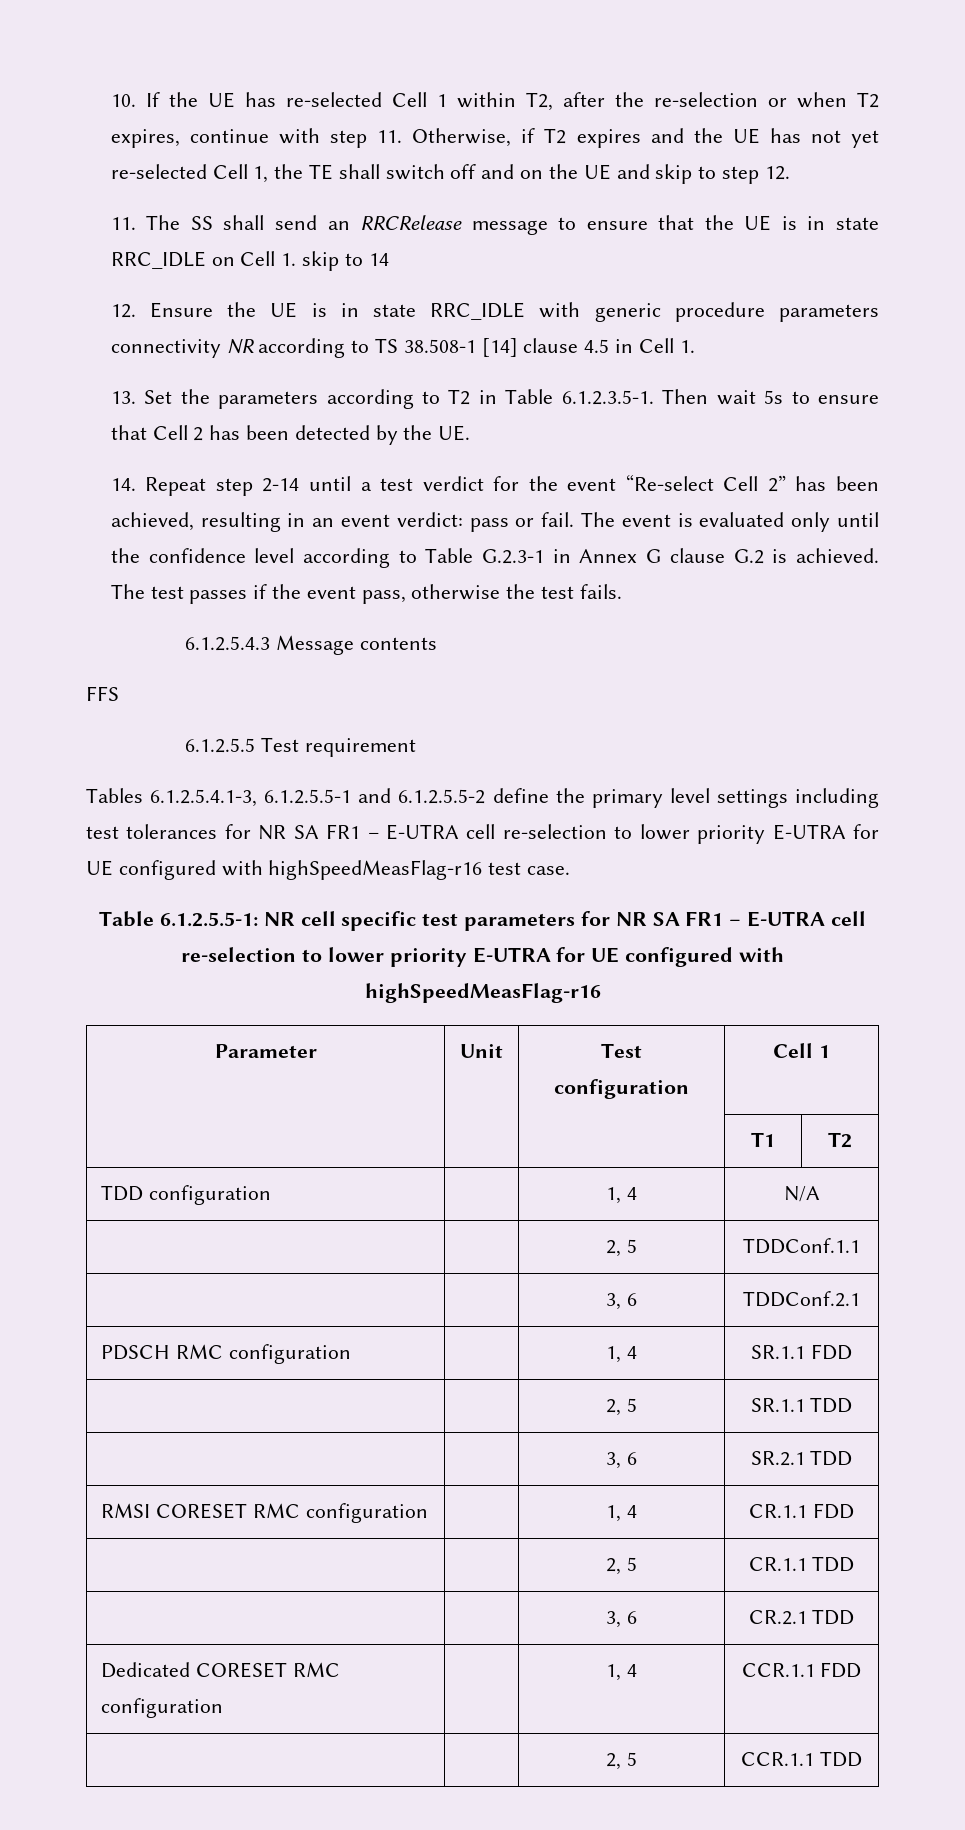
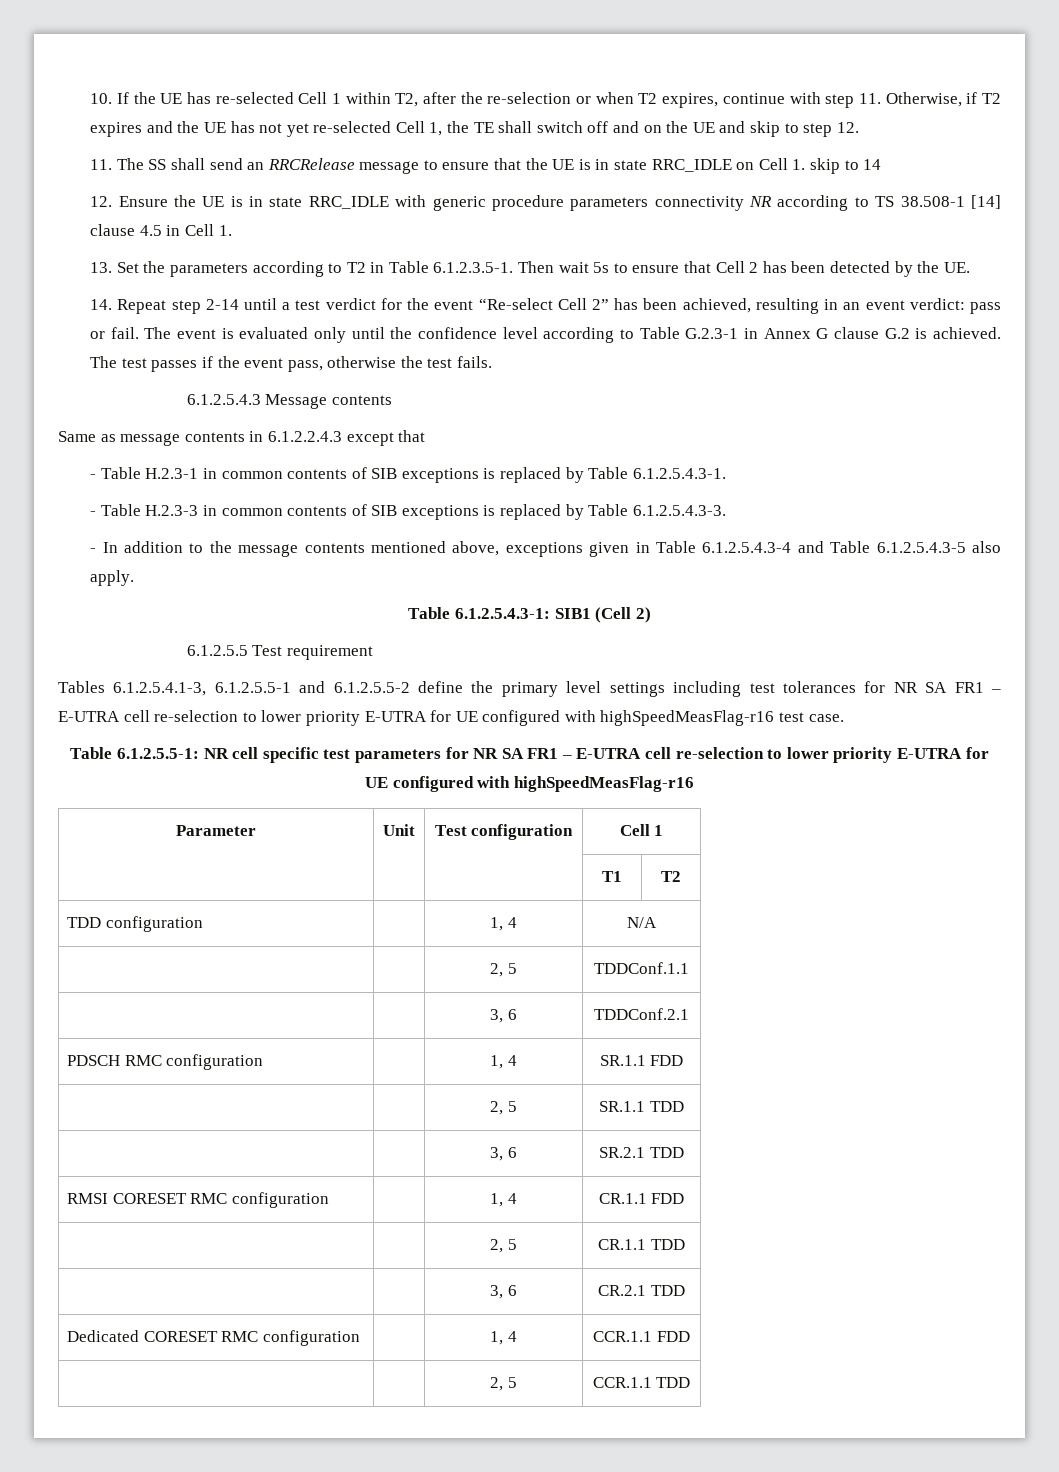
[86,686,119,701] FFS -> [58,430,426,446] [90,467,726,483] [90,504,726,520] [90,541,1001,557] [90,570,135,586] [408,607,651,623] Same as message contents in 6.1.2.2.4.3 except that // - Table H.2.3-1 in common contents of SIB exceptions is replaced by Table 6.1.2.5.4.3-1. // - Table H.2.3-3 in common contents of SIB exceptions is replaced by Table 6.1.2.5.4.3-3. // - In addition to the message contents mentioned above, exceptions given in Table 6.1.2.5.4.3-4 and Table 6.1.2.5.4.3-5 also apply. // Table 6.1.2.5.4.3-1: SIB1 (Cell 2)

